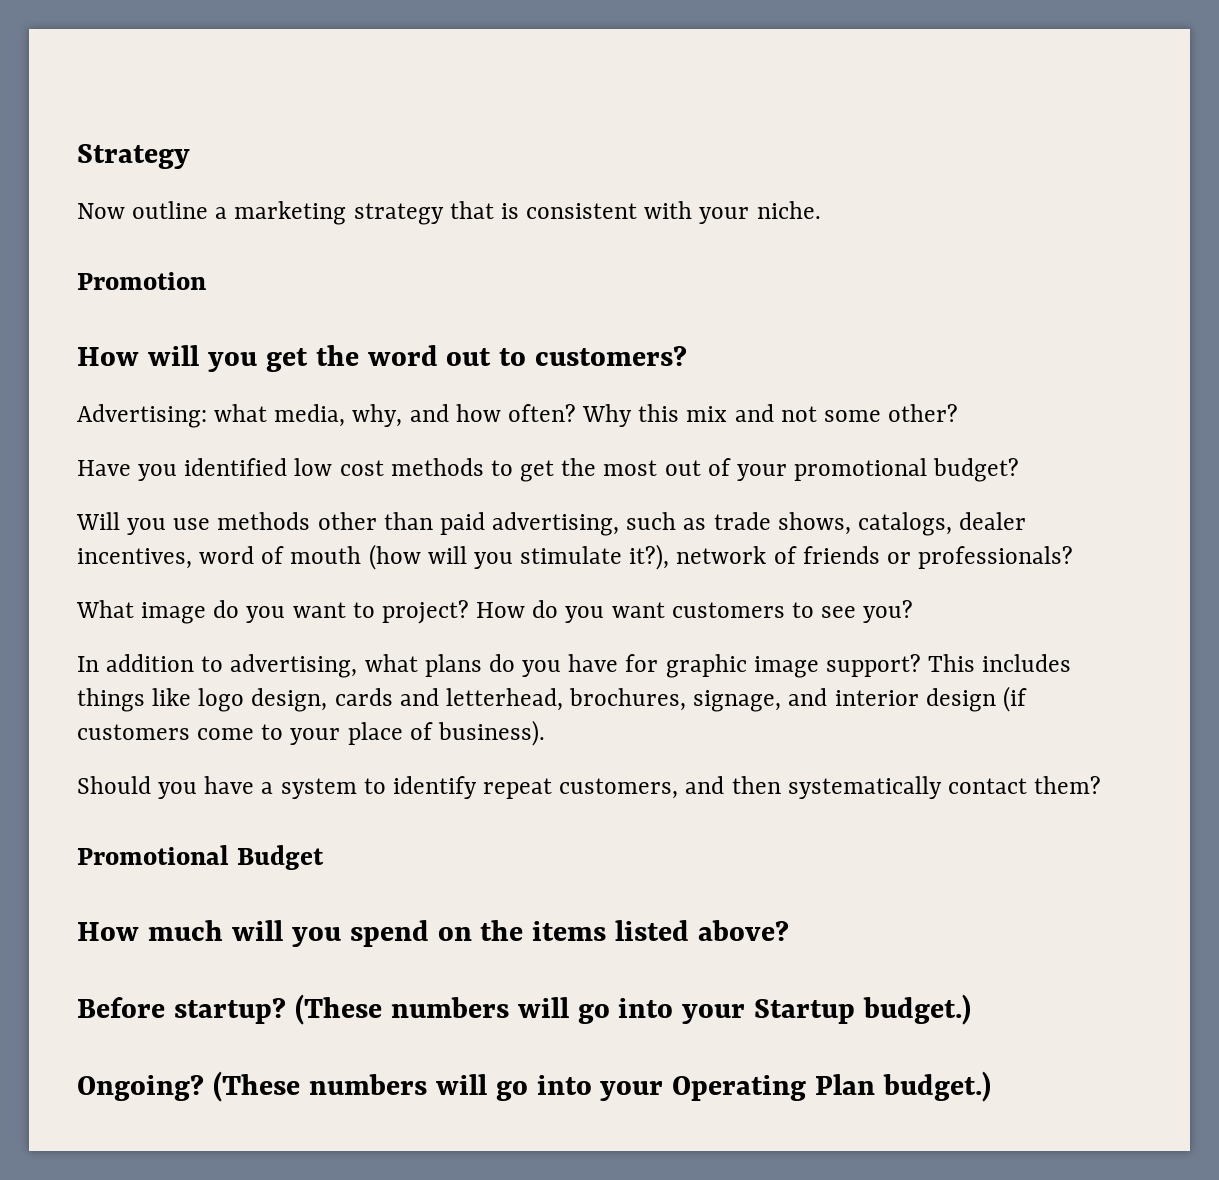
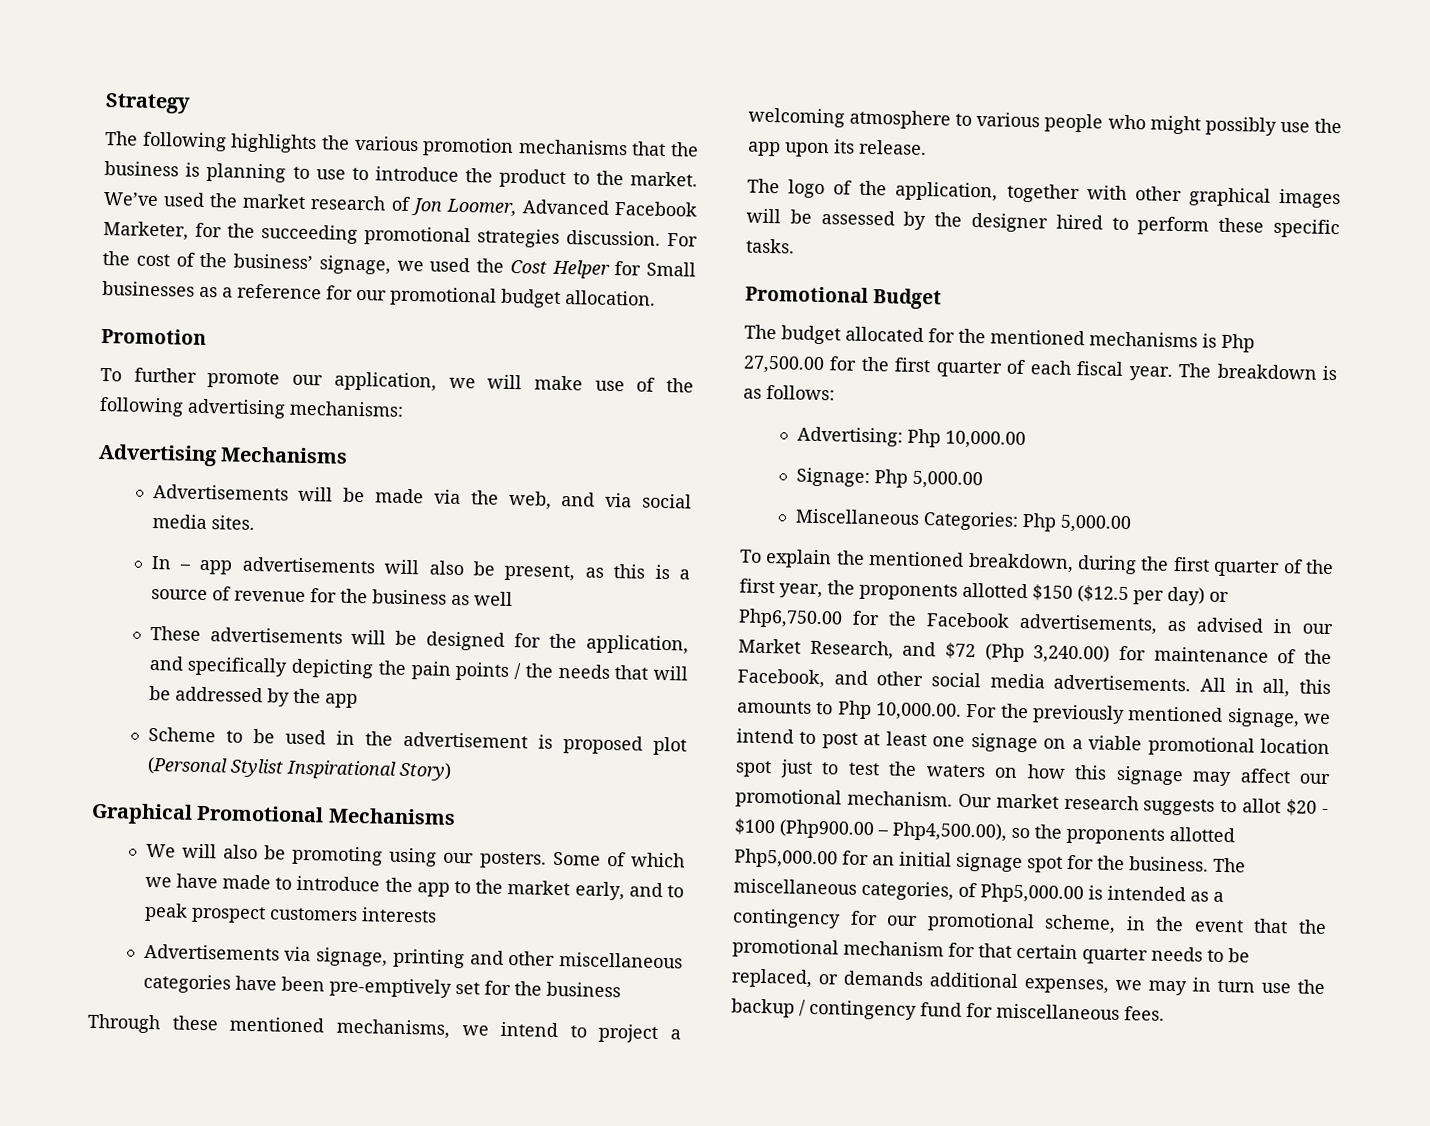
[77,201,821,225] [77,272,206,290] [77,345,688,372] [77,404,959,428] [77,458,1020,482] [76,512,1027,536] [77,544,1074,570] [76,600,914,624] [77,654,1072,678] [77,686,1027,712] [77,720,545,746] [77,776,1102,799] [77,845,324,870] [77,920,790,947] [77,994,972,1025] [77,1071,992,1102] Now outline a marketing strategy that is consistent with your niche. // Promotion // How will you get the word out to customers? // Advertising: what media, why, and how often? Why this mix and not some other? // Have you identified low cost methods to get the most out of your promotional budget? // Will you use methods other than paid advertising, such as trade shows, catalogs, dealer incentives, word of mouth (how will you stimulate it?), network of friends or professionals? // What image do you want to project? How do you want customers to see you? // In addition to advertising, what plans do you have for graphic image support? This includes things like logo design, cards and letterhead, brochures, signage, and interior design (if customers come to your place of business). // Should you have a system to identify repeat customers, and then systematically contact them? // Promotional Budget // How much will you spend on the items listed above? // Before startup? (These numbers will go into your Startup budget.) // Ongoing? (These numbers will go into your Operating Plan budget.) -> [105,131,699,157] [104,160,698,189] [103,191,698,217] [103,220,698,248] [102,250,696,279] [102,280,656,308] [101,327,207,346] [100,367,694,393] [99,396,404,419] [98,443,349,467] [152,483,692,510] [151,513,255,530] [150,555,690,582] [150,586,513,607] [149,625,689,655] [148,655,688,682] [148,685,358,709] [147,726,688,756] [146,756,452,781] [91,802,456,825] [145,843,685,869] [144,873,684,901] [143,902,437,924] [143,943,683,969] [142,973,621,998] [87,1013,681,1043] [748,107,1342,136] [747,139,927,158] [747,178,1341,209] [746,208,1340,239] [746,238,795,254] [745,285,943,310] [744,324,1255,353] [743,355,1337,381] [743,384,835,401] [796,426,1026,450] [795,467,983,490] [794,508,1131,534] [740,548,1334,578] [739,578,1229,606] [738,608,1333,635] [738,638,1332,665] [737,668,1331,698] [737,700,1331,728] [736,728,1330,757] [735,759,1330,787] [735,788,1330,816] [734,818,1235,845] [734,848,1246,873] [733,878,1224,904] [732,908,1327,935] [732,938,1250,965] [731,968,1325,996] [731,998,1165,1021] The following highlights the various promotion mechanisms that the business is planning to use to introduce the product to the market. We’ve used the market research of Jon Loomer, Advanced Facebook Marketer, for the succeeding promotional strategies discussion. For the cost of the business’ signage, we used the Cost Helper for Small businesses as a reference for our promotional budget allocation. // Promotion // To further promote our application, we will make use of the following advertising mechanisms: // Advertising Mechanisms // Advertisements will be made via the web, and via social media sites. // In – app advertisements will also be present, as this is a source of revenue for the business as well // These advertisements will be designed for the application, and specifically depicting the pain points / the needs that will be addressed by the app // Scheme to be used in the advertisement is proposed plot (Personal Stylist Inspirational Story) // Graphical Promotional Mechanisms // We will also be promoting using our posters. Some of which we have made to introduce the app to the market early, and to peak prospect customers interests // Advertisements via signage, printing and other miscellaneous categories have been pre-emptively set for the business // Through these mentioned mechanisms, we intend to project a welcoming atmosphere to various people who might possibly use the app upon its release. // The logo of the application, together with other graphical images will be assessed by the designer hired to perform these specific tasks. // Promotional Budget // The budget allocated for the mentioned mechanisms is Php 27,500.00 for the first quarter of each fiscal year. The breakdown is as follows: // Advertising: Php 10,000.00 // Signage: Php 5,000.00 // Miscellaneous Categories: Php 5,000.00 // To explain the mentioned breakdown, during the first quarter of the first year, the proponents allotted $150 ($12.5 per day) or Php6,750.00 for the Facebook advertisements, as advised in our Market Research, and $72 (Php 3,240.00) for maintenance of the Facebook, and other social media advertisements. All in all, this amounts to Php 10,000.00. For the previously mentioned signage, we intend to post at least one signage on a viable promotional location spot just to test the waters on how this signage may affect our promotional mechanism. Our market research suggests to allot $20 - $100 (Php900.00 – Php4,500.00), so the proponents allotted Php5,000.00 for an initial signage spot for the business. The miscellaneous categories, of Php5,000.00 is intended as a contingency for our promotional scheme, in the event that the promotional mechanism for that certain quarter needs to be replaced, or demands additional expenses, we may in turn use the backup / contingency fund for miscellaneous fees.

